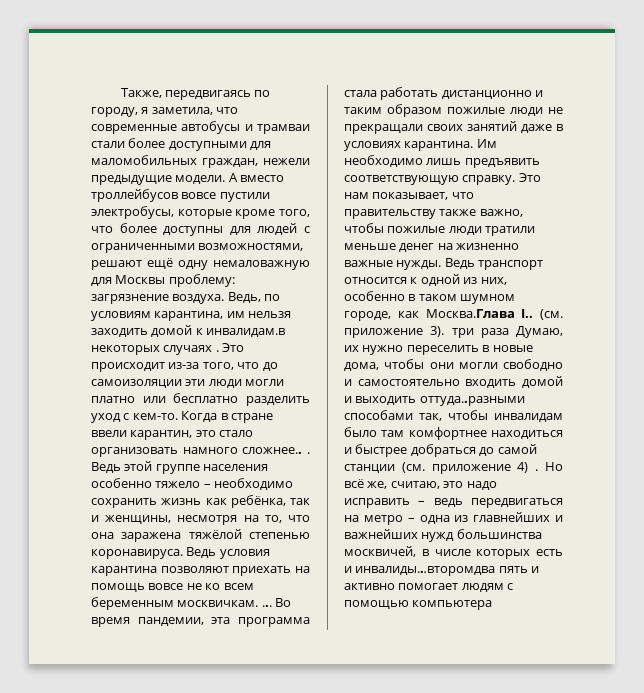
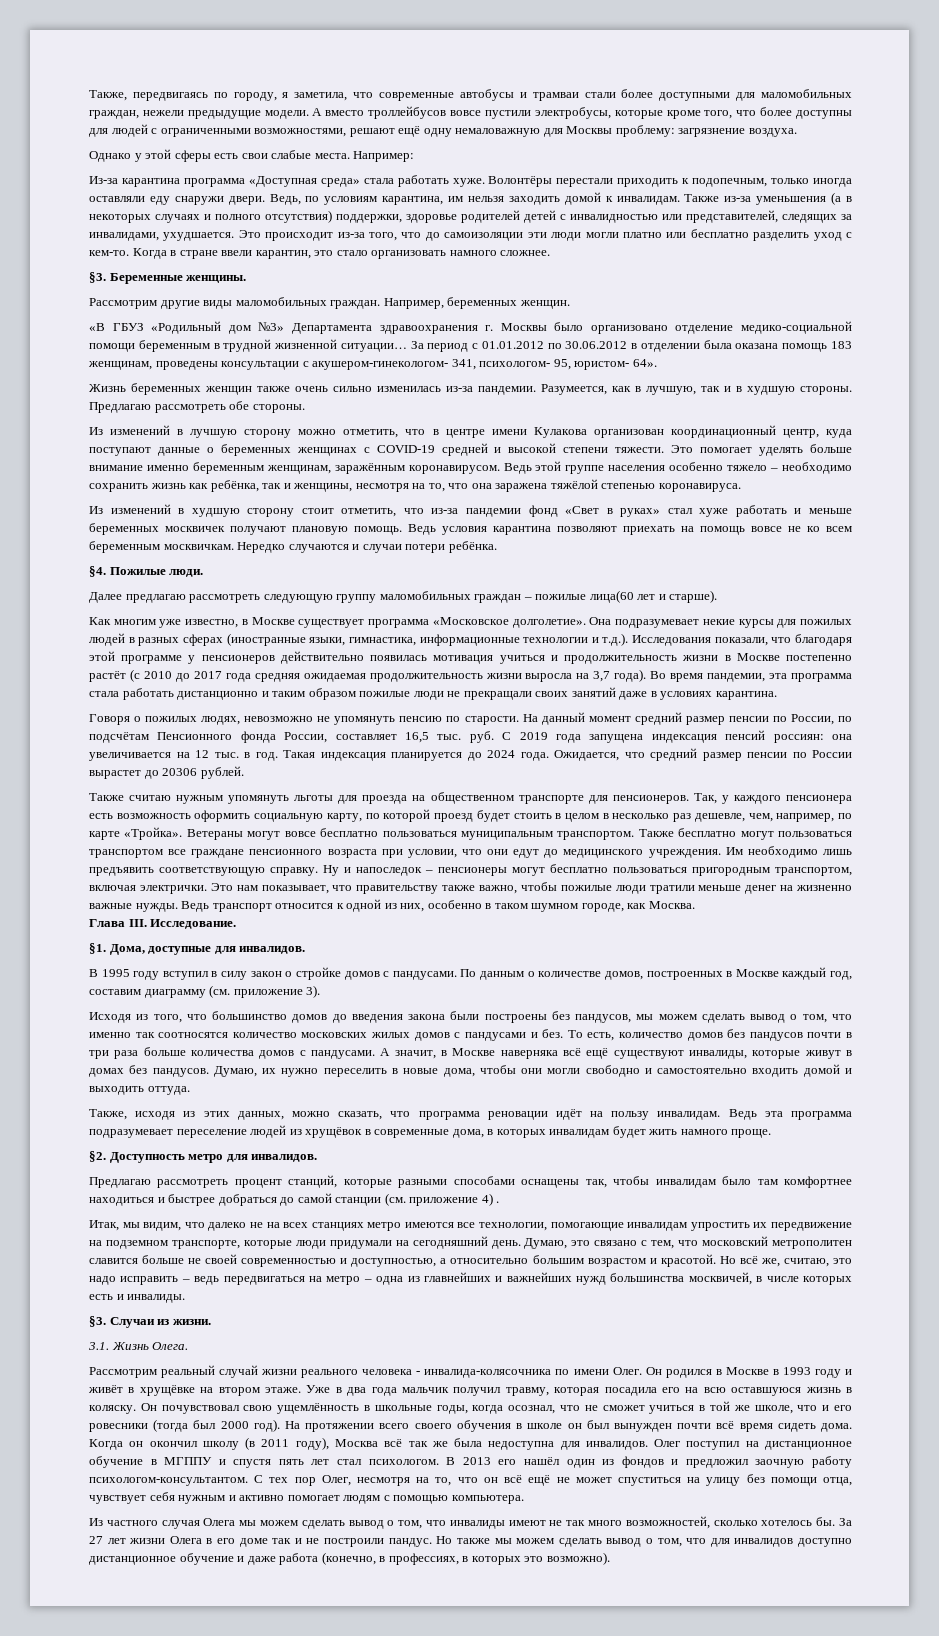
(225, 299) none -> [89,149,415,162] [89,175,853,187] [89,196,265,205] // Однако у этой сферы есть свои слабые места. Например: // Из-за карантина программа «Доступная среда» стала работать хуже. Волонтёры перестали приходить к подопечным, только иногда оставляли еду снаружи двери.
[206,328,286,337] [91,345,219,355] инвалидам.в некоторых случаях . -> [616,192,853,205] [89,210,852,223] [89,232,235,241] инвалидам. Также из-за уменьшения (а в некоторых случаях и полного отсутствия) поддержки, здоровье родителей детей с инвалидностью или представителей, следящих за инвалидами, ухудшается.
[242,447,310,454] сложнее.. . -> [500,250,551,256] [89,272,247,284] [89,297,570,309] [89,321,852,334] [89,339,852,352] [88,359,657,370] [89,383,852,395] [89,401,305,413] [89,425,853,438] [89,443,852,456] [89,462,500,474] сложнее. // §3. Беременные женщины. // Рассмотрим другие виды маломобильных граждан. Например, беременных женщин. // «В ГБУЗ «Родильный дом №3» Департамента здравоохранения г. Москвы было организовано отделение медико-социальной помощи беременным в трудной жизненной ситуации… За период с 01.01.2012 по 30.06.2012 в отделении была оказана помощь 183 женщинам, проведены консультации с акушером-гинекологом- 341, психологом- 95, юристом- 64». // Жизнь беременных женщин также очень сильно изменилась из-за пандемии. Разумеется, как в лучшую, так и в худшую стороны. Предлагаю рассмотреть обе стороны. // Из изменений в лучшую сторону можно отметить, что в центре имени Кулакова организован координационный центр, куда поступают данные о беременных женщинах с COVID-19 средней и высокой степени тяжести. Это помогает уделять больше внимание именно беременным женщинам, заражённым коронавирусом.
(183, 554) none -> [89,504,852,517] [89,523,402,535] // Из изменений в худшую сторону стоит отметить, что из-за пандемии фонд «Свет в руках» стал хуже работать и меньше беременных москвичек получают плановую помощь.
[261,604,272,607] ... -> [237,541,497,553] [89,566,204,577] [89,590,718,603] [89,617,853,628] [89,633,852,646] [89,651,853,664] [89,669,647,682] Нередко случаются и случаи потери ребёнка. // §4. Пожилые люди. // Далее предлагаю рассмотреть следующую группу маломобильных граждан – пожилые лица(60 лет и старше). // Как многим уже известно, в Москве существует программа «Московское долголетие». Она подразумевает некие курсы для пожилых людей в разных сферах (иностранные языки, гимнастика, информационные технологии и т.д.). Исследования показали, что благодаря этой программе у пенсионеров действительно появилась мотивация учиться и продолжительность жизни в Москве постепенно растёт (с 2010 до 2017 года средняя ожидаемая продолжительность жизни выросла на 3,7 года).
(474, 146) none -> [89,712,852,725] [89,730,852,743] [89,748,852,761] [89,766,244,779] [89,792,853,804] [89,809,852,822] [89,827,852,840] [89,849,721,858] // Говоря о пожилых людях, невозможно не упомянуть пенсию по старости. На данный момент средний размер пенсии по России, по подсчётам Пенсионного фонда России, составляет 16,5 тыс. руб. С 2019 года запущена индексация пенсий россиян: она увеличивается на 12 тыс. в год. Такая индексация планируется до 2024 года. Ожидается, что средний размер пенсии по России вырастет до 20306 рублей. // Также считаю нужным упомянуть льготы для проезда на общественном транспорте для пенсионеров. Так, у каждого пенсионера есть возможность оформить социальную карту, по которой проезд будет стоить в целом в несколько раз дешевле, чем, например, по карте «Тройка». Ветераны могут вовсе бесплатно пользоваться муниципальным транспортом. Также бесплатно могут пользоваться транспортом все граждане пенсионного возраста при условии, что они едут до медицинского учреждения.
(516, 180) none -> [323,864,852,876] [89,885,207,894] Ну и напоследок – пенсионеры могут бесплатно пользоваться пригородным транспортом, включая электрички.
[425,309,563,320] [344,326,509,338] Москва.Глава I.. (см. приложение 3). три раза -> [648,901,695,909] [89,919,237,929] [89,943,306,955] [89,967,852,980] [89,985,321,998] [89,1011,853,1023] [89,1029,852,1041] [89,1047,853,1059] [89,1065,209,1077] Москва. // Глава III. Исследование. // §1. Дома, доступные для инвалидов. // В 1995 году вступил в силу закон о стройке домов с пандусами. По данным о количестве домов, построенных в Москве каждый год, составим диаграмму (см. приложение 3). // Исходя из того, что большинство домов до введения закона были построены без пандусов, мы можем сделать вывод о том, что именно так соотносятся количество московских жилых домов с пандусами и без. То есть, количество домов без пандусов почти в три раза больше количества домов с пандусами. А значит, в Москве наверняка всё ещё существуют инвалиды, которые живут в домах без пандусов.
[419,396,525,406] [344,410,413,420] оттуда..разными способами -> [147,1086,190,1095] [89,1109,852,1120] [89,1125,772,1138] [89,1151,318,1163] [89,1175,580,1188] оттуда. // Также, исходя из этих данных, можно сказать, что программа реновации идёт на пользу инвалидам. Ведь эта программа подразумевает переселение людей из хрущёвок в современные дома, в которых инвалидам будет жить намного проще. // §2. Доступность метро для инвалидов. // Предлагаю рассмотреть процент станций, которые разными способами оснащены
(539, 470) none -> [89,1220,852,1231] [89,1236,852,1249] [89,1254,716,1267] // Итак, мы видим, что далеко не на всех станциях метро имеются все технологии, помогающие инвалидам упростить их передвижение на подземном транспорте, которые люди придумали на сегодняшний день. Думаю, это связано с тем, что московский метрополитен славится больше не своей современностью и доступностью, а относительно большим возрастом и красотой.
[355,566,528,576] инвалиды...второмдва пять -> [127,1294,186,1303] [89,1316,211,1328] [88,1342,189,1350] [89,1365,852,1378] [88,1385,852,1396] [89,1401,852,1414] [89,1419,853,1432] [89,1437,853,1450] [89,1456,852,1468] [89,1474,853,1486] [89,1492,226,1504] инвалиды. // §3. Случаи из жизни. // 3.1. Жизнь Олега. // Рассмотрим реальный случай жизни реального человека - инвалида-колясочника по имени Олег. Он родился в Москве в 1993 году и живёт в хрущёвке на втором этаже. Уже в два года мальчик получил травму, которая посадила его на всю оставшуюся жизнь в коляску. Он почувствовал свою ущемлённость в школьные годы, когда осознал, что не сможет учиться в той же школе, что и его ровесники (тогда был 2000 год). На протяжении всего своего обучения в школе он был вынужден почти всё время сидеть дома. Когда он окончил школу (в 2011 году), Москва всё так же была недоступна для инвалидов. Олег поступил на дистанционное обучение в МГППУ и спустя пять лет стал психологом. В 2013 его нашёл один из фондов и предложил заочную работу психологом-консультантом. С тех пор Олег, несмотря на то, что он всё ещё не может спуститься на улицу без помощи отца, чувствует себя нужным
[412,600,493,610] компьютера -> [451,1495,524,1504] [89,1516,852,1529] [89,1536,852,1547] [89,1552,610,1565] компьютера. // Из частного случая Олега мы можем сделать вывод о том, что инвалиды имеют не так много возможностей, сколько хотелось бы. За 27 лет жизни Олега в его доме так и не построили пандус. Но также мы можем сделать вывод о том, что для инвалидов доступно дистанционное обучение и даже работа (конечно, в профессиях, в которых это возможно).

